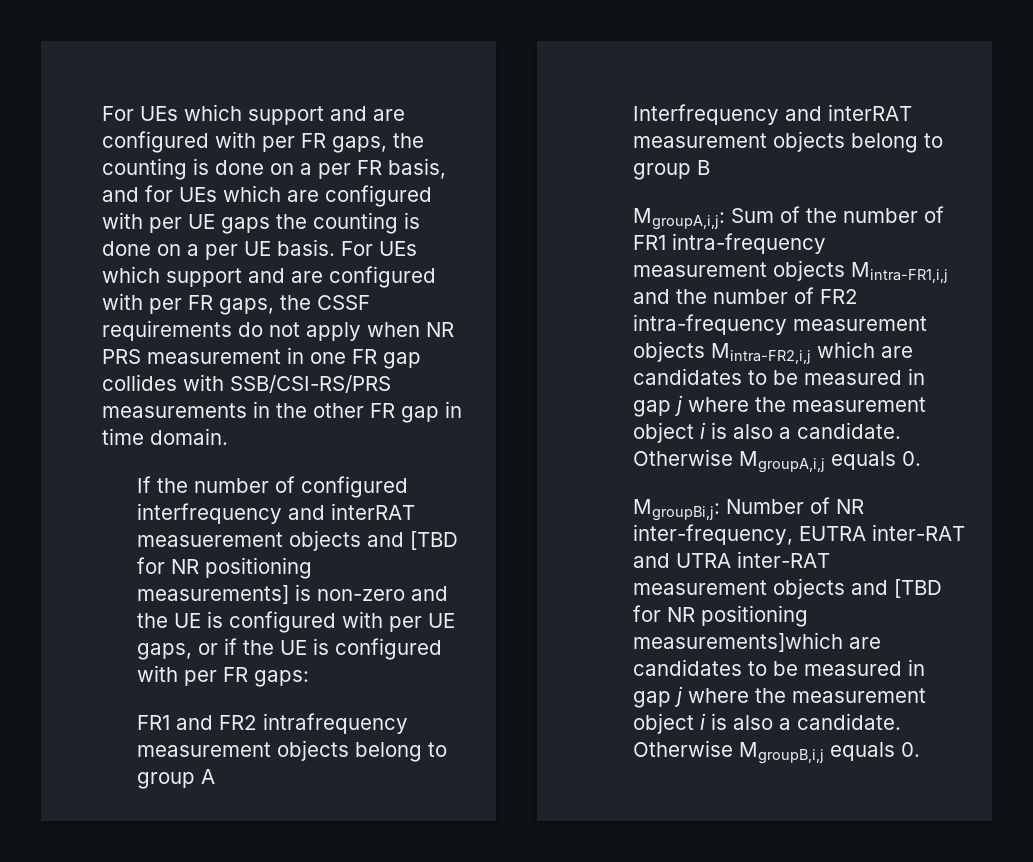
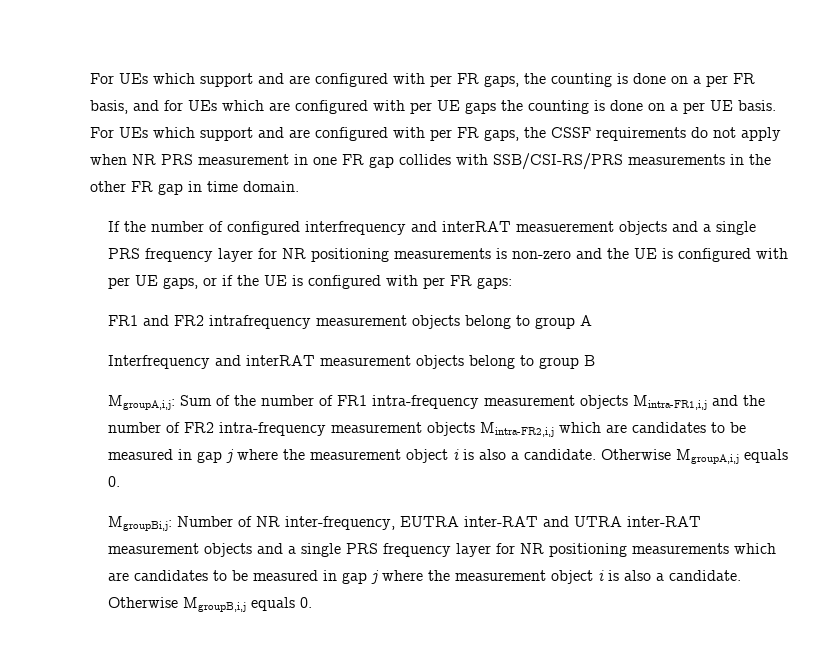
[409,531,458,550] [136,557,312,579] [136,585,289,604] [TBD for NR positioning measurements] -> [703,221,757,235] [108,248,492,262] a single PRS frequency layer for NR positioning measurements
[893,579,942,598] [632,605,808,627] [632,632,843,652] [TBD for NR positioning measurements]which -> [288,543,777,557] a single PRS frequency layer for NR positioning measurements which

